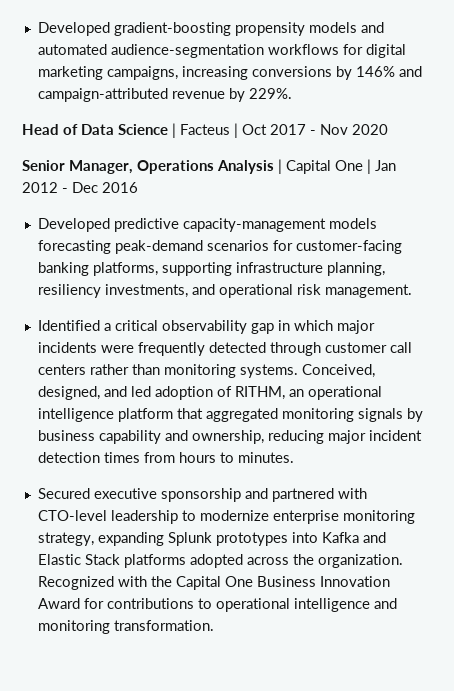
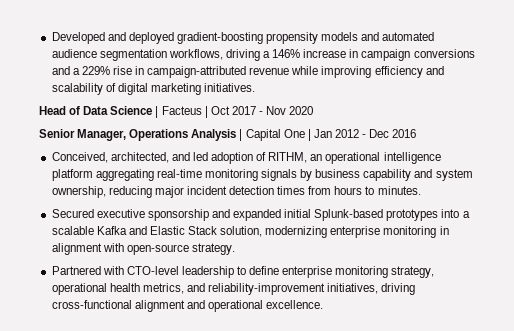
[37,22,110,36] Developed -> [51,32,174,44] Developed and deployed
[110,44,406,58] [37,66,422,80] [37,88,292,102] audience-segmentation workflows for digital marketing campaigns, increasing conversions by 146% and campaign-attributed revenue by 229%. -> [51,49,475,61] [51,66,444,78] [51,83,256,95] audience segmentation workflows, driving a 146% increase in campaign conversions and a 229% rise in campaign-attributed revenue while improving efficiency and scalability of digital marketing initiatives.
[37,218,377,232] [37,240,402,254] [37,262,385,276] [37,284,412,298] [37,320,375,334] [37,342,412,356] [37,364,375,378] [37,386,100,400] Developed predictive capacity-management models forecasting peak-demand scenarios for customer-facing banking platforms, supporting infrastructure planning, resiliency investments, and operational risk management. // Identified a critical observability gap in which major incidents were frequently detected through customer call centers rather than monitoring systems. Conceived, designed, -> [51,152,169,163] Conceived, architected,
[176,408,278,422] that aggregated -> [95,169,202,181] aggregating real-time
(188, 435) none -> [435,169,473,181] system
[271,488,334,502] partnered -> [233,209,470,221] [51,226,449,238] [51,243,235,255] [51,266,101,275] expanded initial Splunk-based prototypes into a scalable Kafka and Elastic Stack solution, modernizing enterprise monitoring in alignment with open-source strategy. // Partnered
[199,510,269,521] modernize -> [249,266,280,275] define
[97,532,386,546] [37,554,403,568] [37,576,390,590] [37,598,397,612] [37,620,214,634] expanding Splunk prototypes into Kafka and Elastic Stack platforms adopted across the organization. Recognized with the Capital One Business Innovation Award for contributions to operational intelligence and monitoring transformation. -> [51,283,416,295] [51,300,324,312] operational health metrics, and reliability-improvement initiatives, driving cross-functional alignment and operational excellence.

